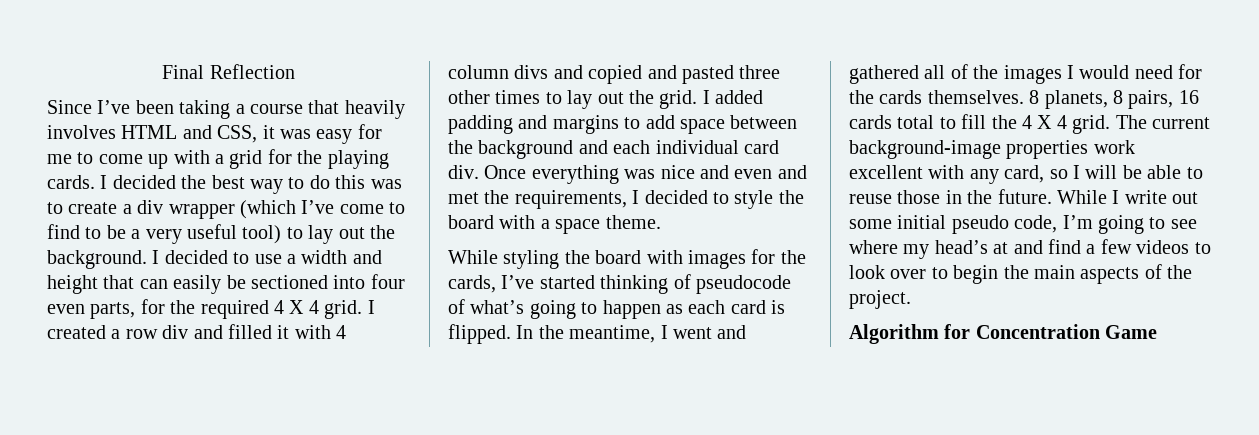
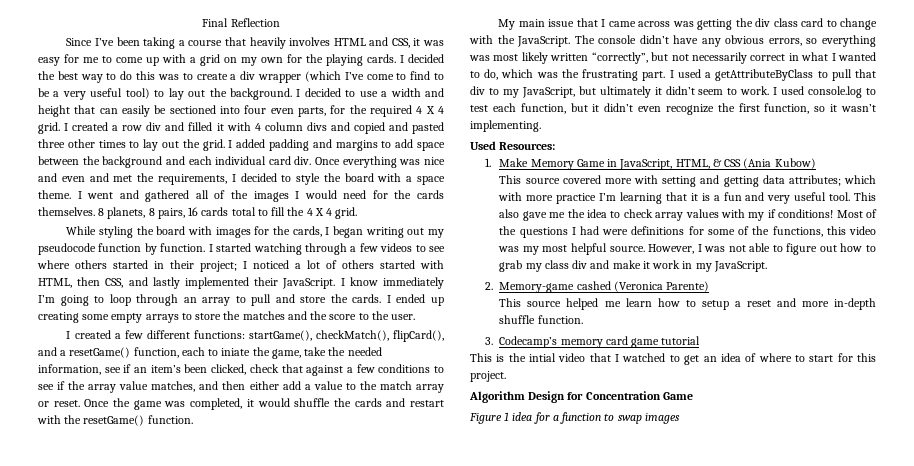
(263, 159) none -> [224,57,283,66] on my own
[448,249,806,269] [448,274,791,294] [448,299,786,319] [448,324,656,344] // While styling the board with images for the cards, I’ve started thinking of pseudocode of what’s going to happen as each card is flipped. In the meantime, -> (71, 194) none
[1115,115,1210,129] [849,140,1135,159] [849,165,1203,184] [849,189,1199,204] [849,215,1197,234] [849,239,1211,259] [849,264,1193,284] The current background-image properties work excellent with any card, so I will be able to reuse those in the future. While I write out some initial pseudo code, I’m going to see where my head’s at and find a few videos to look over to begin the main aspects of the -> [66,226,444,238] [38,243,446,255] [37,260,444,272] [38,277,444,289] [38,294,444,306] [38,311,416,323] [66,330,444,342] [38,347,382,359] [38,364,444,376] [38,381,444,393] [38,398,444,410] [37,415,193,426] [498,18,877,30] [469,35,876,47] [469,52,876,64] [470,69,876,81] [470,86,876,98] [470,103,876,115] [470,120,541,132] [470,141,556,150] [484,158,816,170] [499,175,876,187] [498,192,876,204] [499,209,877,221] [499,226,876,238] [498,243,876,255] [499,260,767,272] [484,281,710,293] [499,298,876,310] [499,315,583,324] [484,336,701,348] [470,353,876,365] // While styling the board with images for the cards, I began writing out my pseudocode function by function. I started watching through a few videos to see where others started in their project; I noticed a lot of others started with HTML, then CSS, and lastly implemented their JavaScript. I know immediately I’m going to loop through an array to pull and store the cards. I ended up creating some empty arrays to store the matches and the score to the user. // I created a few different functions: startGame(), checkMatch(), flipCard(), and a resetGame() function, each to iniate the game, take the needed information, see if an item’s been clicked, check that against a few conditions to see if the array value matches, and then either add a value to the match array or reset. Once the game was completed, it would shuffle the cards and restart with the resetGame() function. // My main issue that I came across was getting the div class card to change with the JavaScript. The console didn’t have any obvious errors, so everything was most likely written “correctly”, but not necessarily correct in what I wanted to do, which was the frustrating part. I used a getAttributeByClass to pull that div to my JavaScript, but ultimately it didn’t seem to work. I used console.log to test each function, but it didn’t even recognize the first function, so it wasn’t implementing. // Used Resources: // 1. Make Memory Game in JavaScript, HTML, & CSS (Ania Kubow) // This source covered more with setting and getting data attributes; which with more practice I’m learning that it is a fun and very useful tool. This also gave me the idea to check array values with my if conditions! Most of the questions I had were definitions for some of the functions, this video was my most helpful source. However, I was not able to figure out how to grab my class div and make it work in my JavaScript. // 2. Memory-game cashed (Veronica Parente) // This source helped me learn how to setup a reset and more in-depth shuffle function. // 3. Codecamp’s memory card game tutorial // This is the intial video that I watched to get an idea of where to start for this
(939, 334) none -> [528,391,566,403] Design
(1158, 332) none -> [469,412,680,424] // Figure 1 idea for a function to swap images

